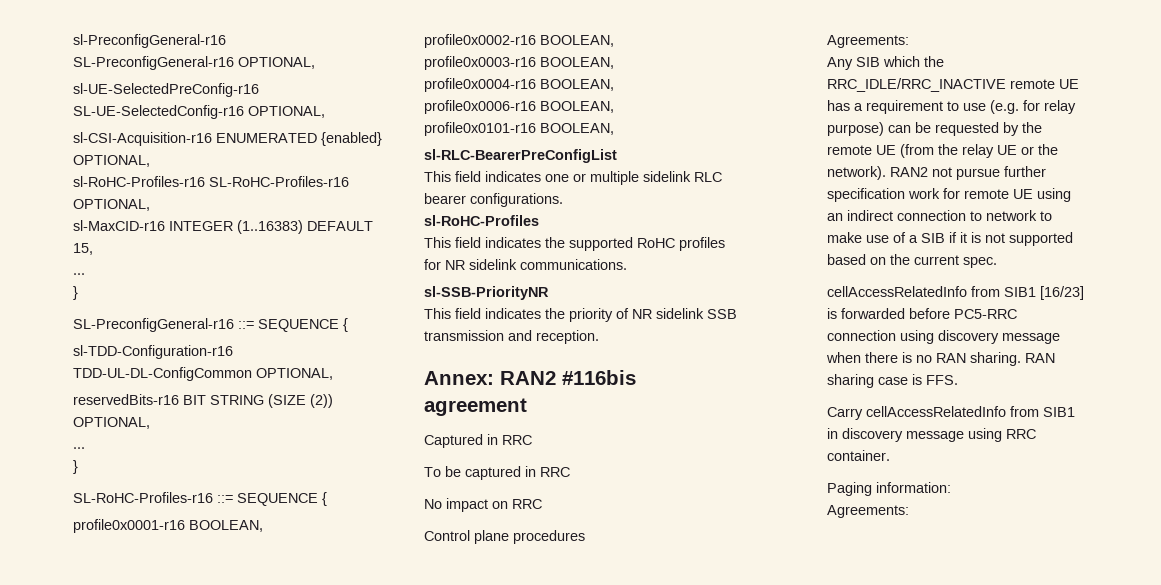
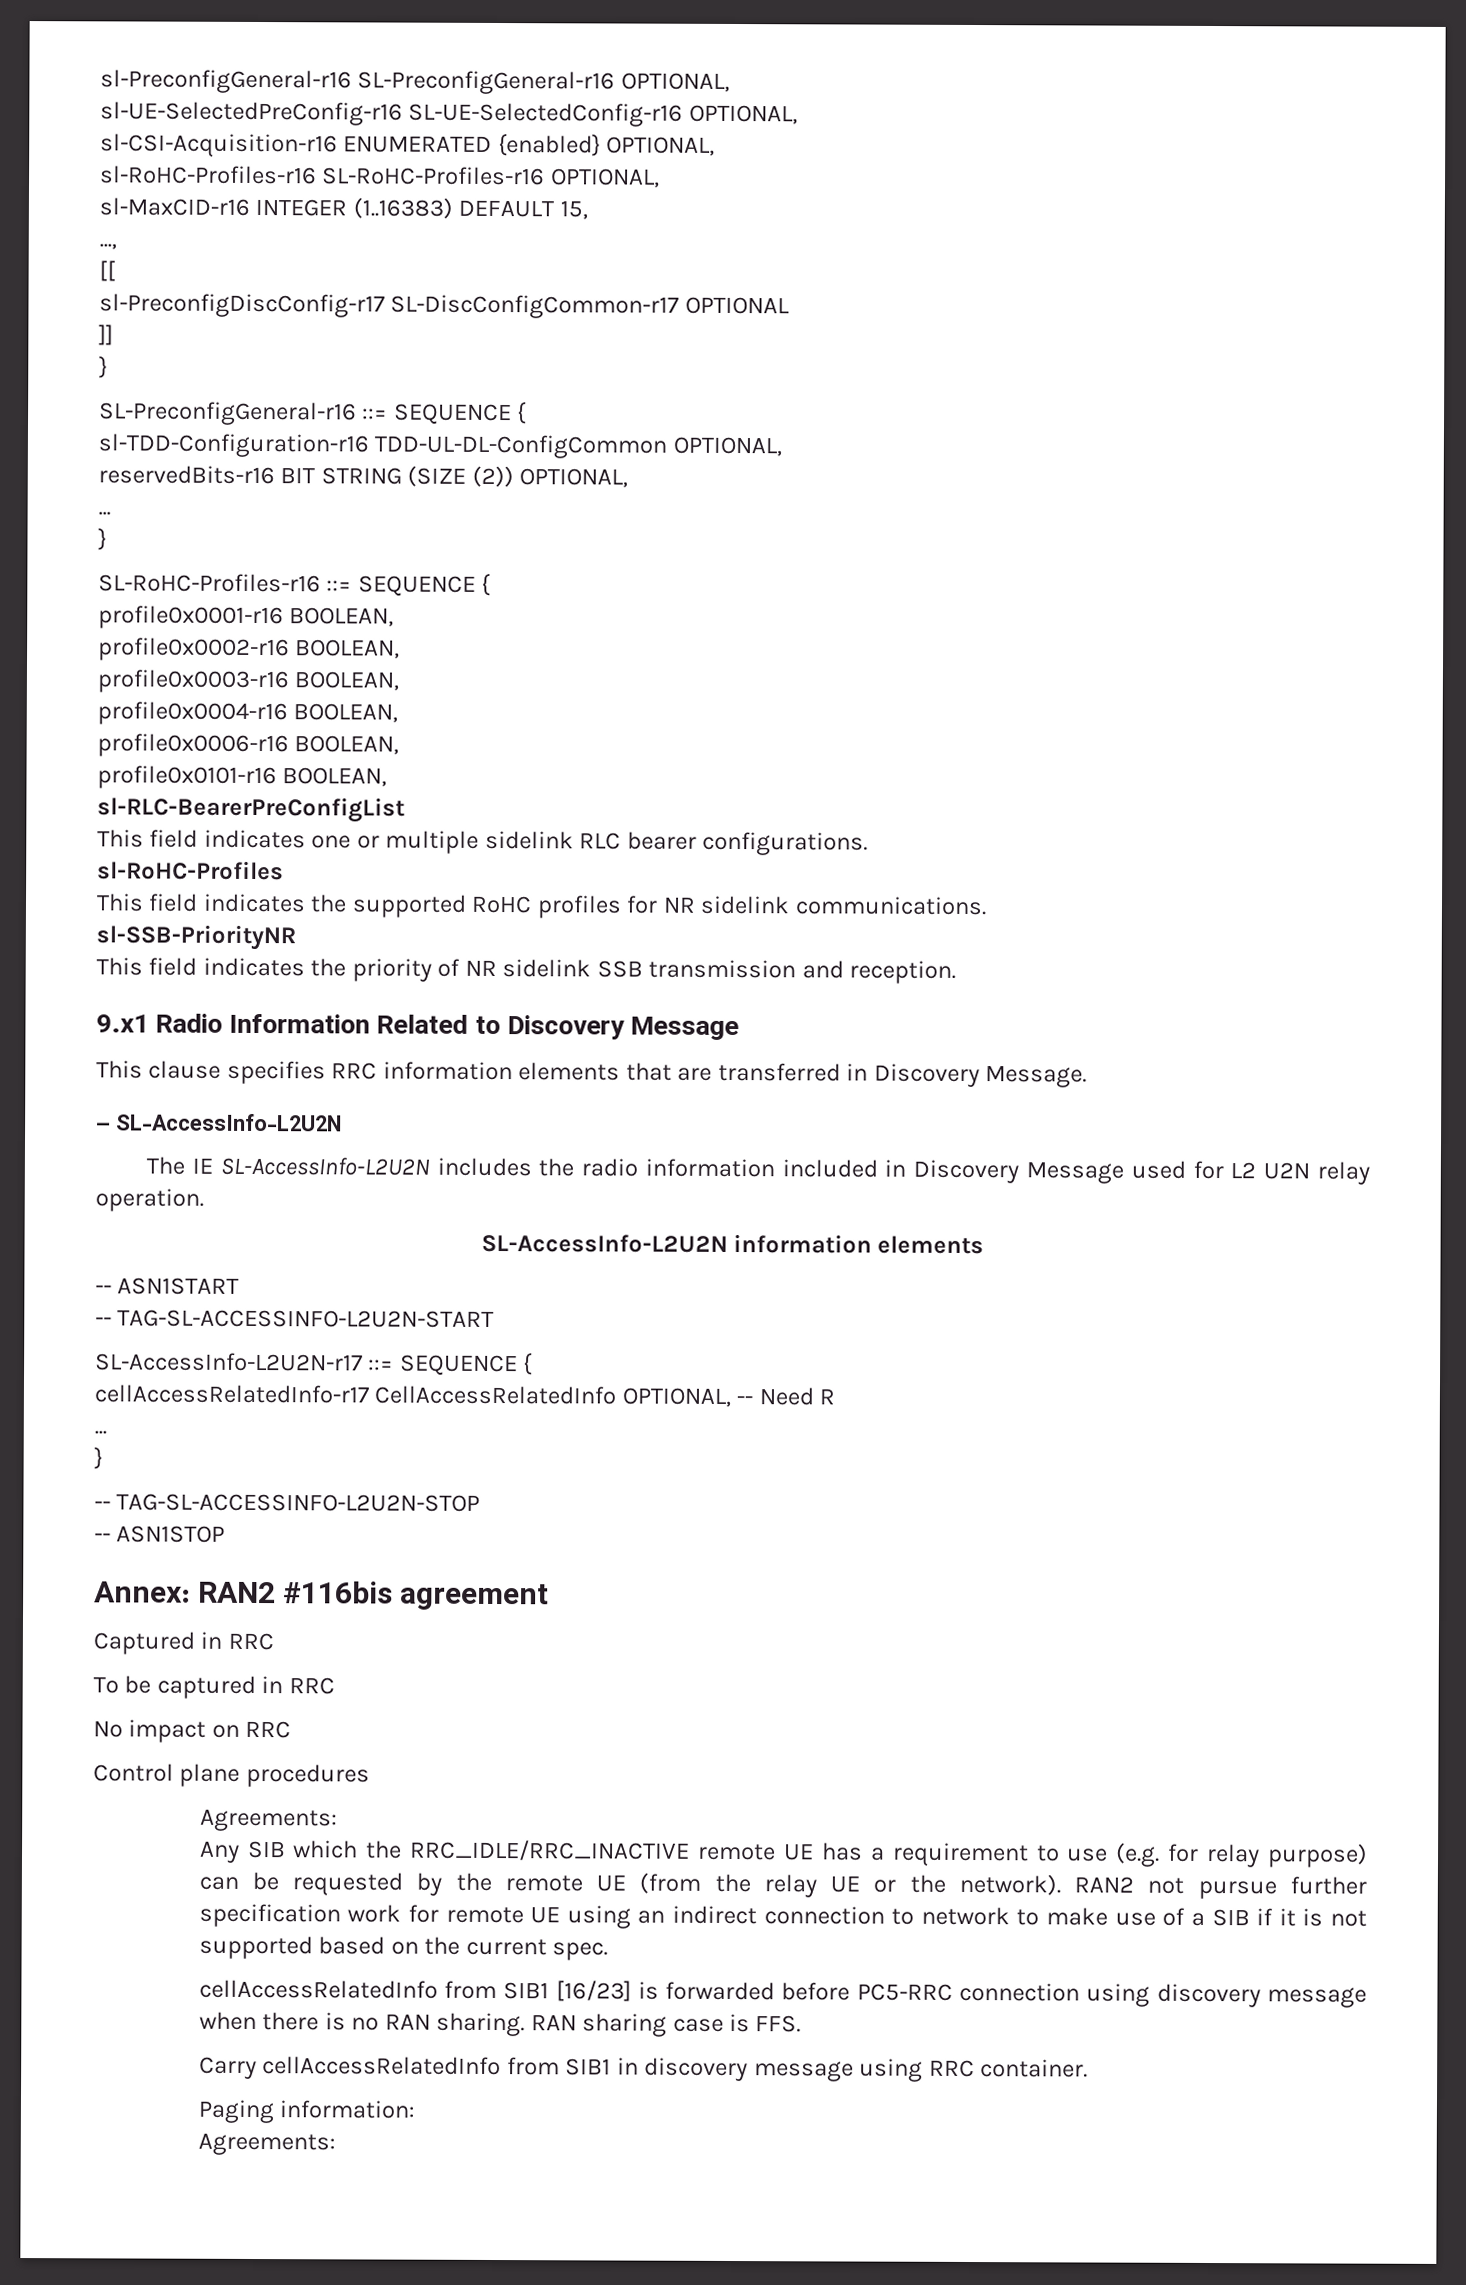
[73,273,85,275] ... -> [99,243,117,250] [99,260,116,282] [99,293,789,319] [98,324,114,346] ..., // [[ // sl-PreconfigDiscConfig-r17 SL-DiscConfigCommon-r17 OPTIONAL // ]]
(599, 337) none -> [96,1013,739,1041] [96,1060,1088,1088] [96,1113,342,1132] [146,1156,1370,1185] [95,1188,204,1212] [480,1233,985,1255] [95,1277,240,1295] [95,1309,495,1329] [95,1352,534,1377] [94,1384,836,1407] [94,1430,107,1435] [94,1447,103,1470] [94,1493,481,1512] [94,1525,226,1543] // 9.x1 Radio Information Related to Discovery Message // This clause specifies RRC information elements that are transferred in Discovery Message. // – SL-AccessInfo-L2U2N // The IE SL-AccessInfo-L2U2N includes the radio information included in Discovery Message used for L2 U2N relay operation. // SL-AccessInfo-L2U2N information elements // -- ASN1START // -- TAG-SL-ACCESSINFO-L2U2N-START // SL-AccessInfo-L2U2N-r17 ::= SEQUENCE { // cellAccessRelatedInfo-r17 CellAccessRelatedInfo OPTIONAL, -- Need R // ... // } // -- TAG-SL-ACCESSINFO-L2U2N-STOP // -- ASN1STOP

